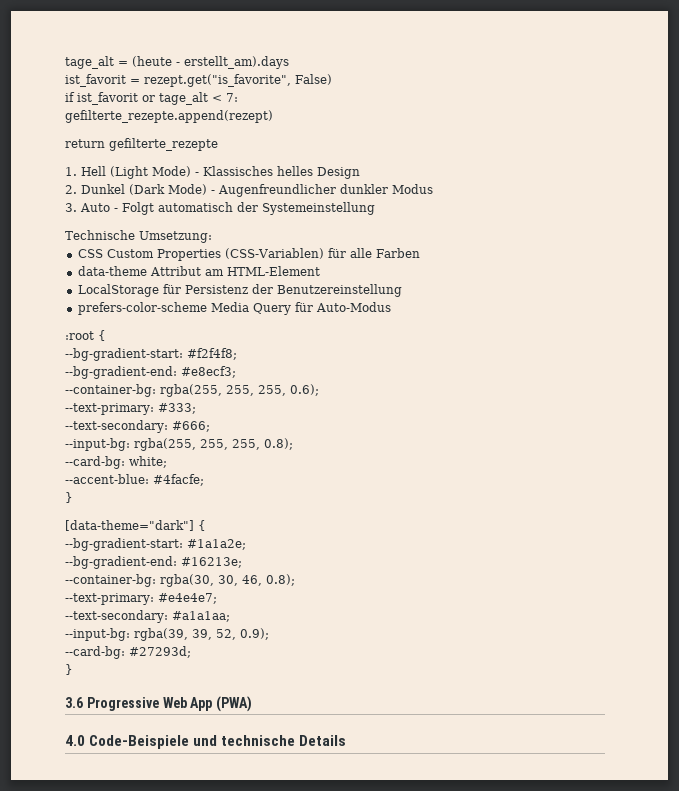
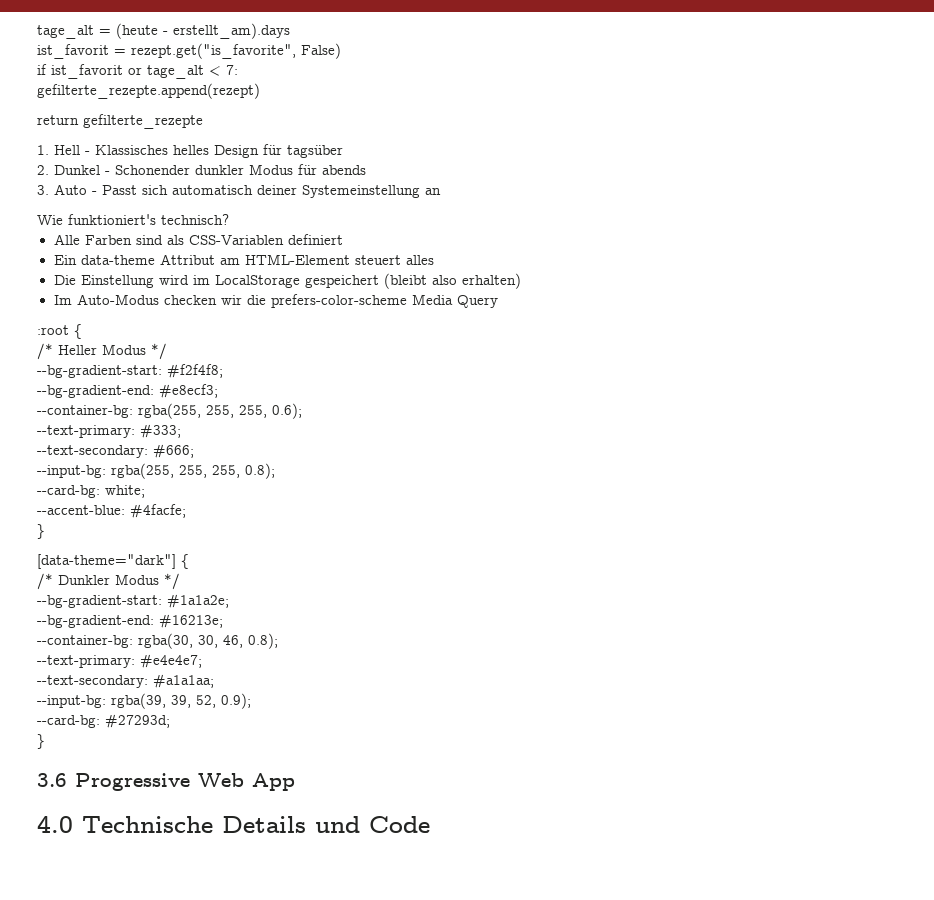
[110,166,191,179] (Light Mode) -> (80, 150) none
(360, 173) none -> [263,144,343,158] für tagsüber
[129,184,336,197] (Dark Mode) - Augenfreundlicher -> [105,165,190,175] - Schonender
(433, 189) none -> [298,164,366,175] für abends
[122,202,375,215] [65,230,212,243] [77,248,420,261] [77,266,320,276] [77,284,402,297] Folgt automatisch der Systemeinstellung // Technische Umsetzung: // CSS Custom Properties (CSS-Variablen) für alle Farben // data-theme Attribut am HTML-Element // LocalStorage für Persistenz der Benutzereinstellung // -> [102,185,441,198] [37,214,229,225] [53,234,343,245] [53,254,434,265] [53,273,521,289] [53,294,266,305] Passt sich automatisch deiner Systemeinstellung an // Wie funktioniert's technisch? // Alle Farben sind als CSS-Variablen definiert // Ein data-theme Attribut am HTML-Element steuert alles // Die Einstellung wird im LocalStorage gespeichert (bleibt also erhalten) // Im Auto-Modus checken wir die
[294,302,391,312] für Auto-Modus -> (498, 301) none
(106, 335) none -> [37,343,167,360] // /* Heller Modus */
(206, 525) none -> [37,573,180,590] // /* Dunkler Modus */
[216,696,253,712] (PWA) -> (295, 782) none
[89,735,347,749] Code-Beispiele und technische Details -> [82,816,430,833] Technische Details und Code

